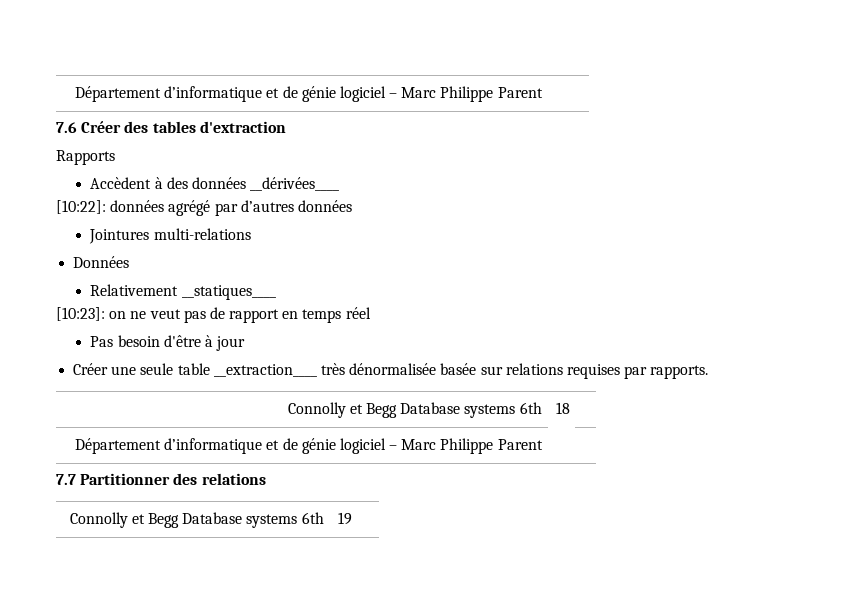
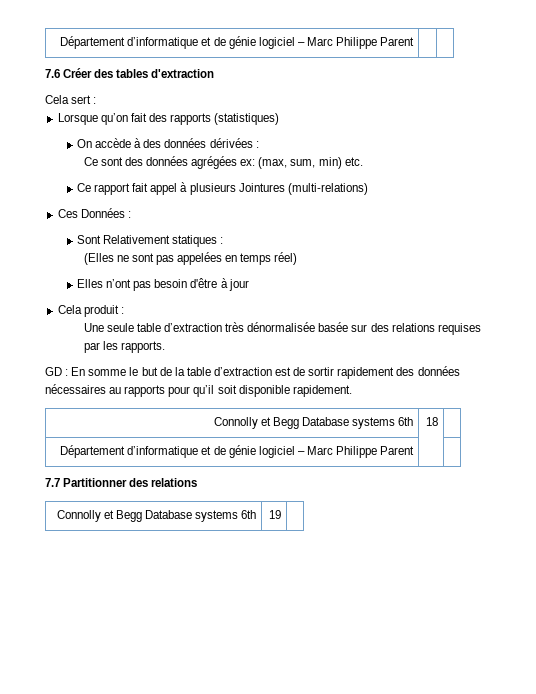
[56,150,115,165] [90,177,340,191] [56,200,352,216] [89,228,251,244] [73,256,130,268] [90,284,276,300] [56,307,371,323] [90,336,114,347] Rapports // Accèdent à des données __dérivées____ // [10:22]: données agrégé par d’autres données // Jointures multi-relations // Données // Relativement __statiques____ // [10:23]: on ne veut pas de rapport en temps réel // Pas -> [45,95,97,104] [57,113,280,125] [77,138,259,148] [83,156,363,169] [77,182,368,195] [57,208,131,218] [77,235,224,247] [83,252,298,265] [77,279,152,291] Cela sert : // Lorsque qu’on fait des rapports (statistiques) // On accède à des données dérivées : // Ce sont des données agrégées ex: (max, sum, min) etc. // Ce rapport fait appel à plusieurs Jointures (multi-relations) // Ces Données : // Sont Relativement statiques : // (Elles ne sont pas appelées en temps réel) // Elles n’ont pas
[73,363,137,375] Créer une -> [57,305,124,317] [83,323,104,332] Cela produit : // Une
[213,364,317,377] __extraction____ -> [164,323,223,332] d’extraction
(503, 370) none -> [370,323,389,332] des
(648, 372) none -> [102,341,118,350] les
(709, 372) none -> [45,366,460,379] [45,384,352,397] // GD : En somme le but de la table d’extraction est de sortir rapidement des données nécessaires au rapports pour qu’il soit disponible rapidement.

